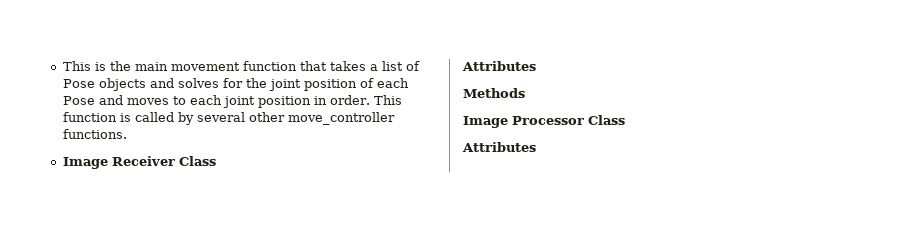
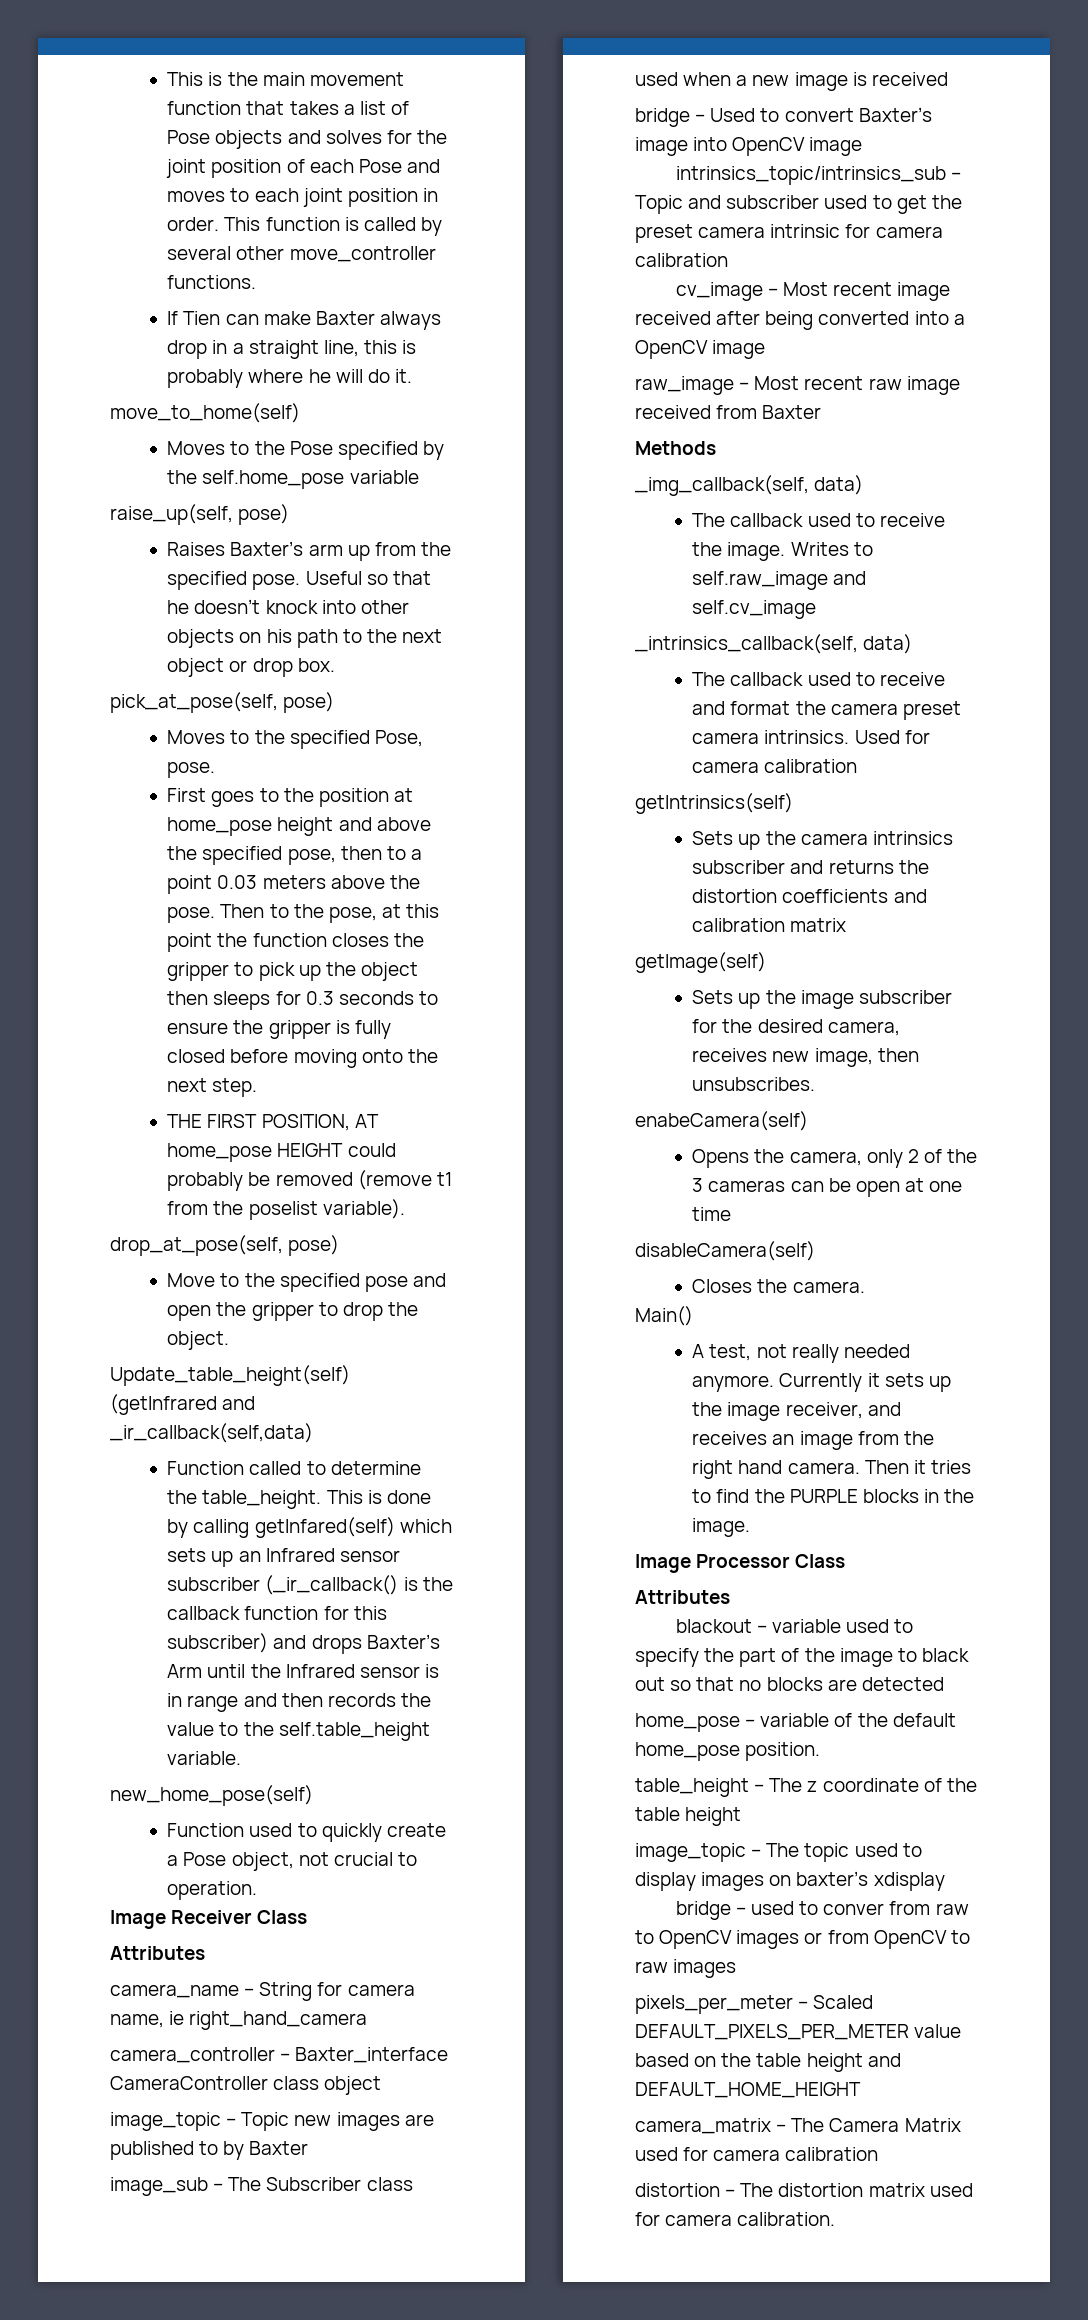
[62,156,216,169] [462,61,536,71] [463,88,525,98] [463,115,625,128] [462,142,536,152] Image Receiver Class // Attributes // Methods // Image Processor Class // Attributes -> [167,311,441,330] [167,340,417,359] [167,369,412,388] [110,403,300,423] [167,441,444,460] [167,470,419,489] [110,504,290,525] [167,541,451,561] [167,571,431,590] [167,599,409,614] [167,629,443,648] [167,658,335,677] [110,692,335,713] [167,730,423,749] [167,762,216,778] [167,788,413,807] [167,817,431,836] [167,846,422,865] [167,875,420,894] [167,904,440,923] [167,933,424,952] [167,962,418,981] [167,991,438,1010] [167,1020,391,1039] [167,1049,438,1068] [167,1078,258,1097] [167,1114,379,1131] [167,1143,396,1162] [167,1170,452,1191] [167,1199,405,1220] [110,1235,340,1256] [167,1273,446,1292] [167,1302,418,1321] [167,1331,230,1350] [110,1365,350,1386] [110,1394,256,1415] [110,1423,313,1443] [167,1461,421,1475] [167,1490,431,1509] [167,1517,452,1538] [167,1548,400,1567] [167,1575,453,1595] [167,1606,387,1620] [167,1633,440,1654] [167,1664,439,1678] [167,1693,431,1712] [167,1722,430,1741] [167,1751,242,1765] [110,1785,313,1806] [167,1823,446,1842] [167,1852,417,1871] [167,1881,258,1900] [110,1910,308,1929] [110,1946,205,1960] [110,1982,415,2001] [110,2011,368,2030] [110,2047,449,2063] [110,2076,382,2095] [110,2112,434,2131] [110,2141,309,2160] [110,2177,413,2196] [635,72,948,91] [635,107,932,127] [635,137,863,156] [675,166,961,185] [635,195,962,214] [635,224,943,243] [635,253,728,267] [675,282,951,301] [635,311,965,330] [635,340,766,359] [635,376,960,395] [635,405,822,419] [635,441,716,455] [635,475,864,496] [692,513,945,527] [692,542,873,561] [692,571,867,590] [692,600,817,619] [635,634,913,654] [692,672,945,686] [692,701,961,720] [692,730,930,744] [692,759,858,773] [635,793,793,814] [692,831,953,850] [692,860,929,874] [692,889,927,903] [692,918,847,932] [635,952,766,973] [692,990,952,1009] [692,1019,900,1036] [692,1048,919,1067] [692,1077,816,1091] [635,1111,808,1131] [692,1149,978,1168] [692,1178,963,1197] [692,1207,732,1221] [635,1241,815,1261] [692,1279,865,1293] [635,1306,693,1326] [692,1344,910,1363] [692,1373,951,1392] [692,1402,901,1421] [692,1431,934,1450] [692,1460,971,1479] [692,1489,975,1503] [692,1518,751,1537] [635,1554,846,1573] [635,1590,730,1604] [675,1619,914,1633] [635,1648,969,1667] [635,1677,944,1691] [635,1713,956,1732] [635,1742,821,1761] [635,1778,977,1797] [635,1807,742,1826] [635,1843,922,1862] [635,1871,945,1891] [675,1901,969,1920] [635,1930,970,1949] [635,1959,737,1978] [635,1995,874,2014] [635,2024,962,2040] [635,2053,901,2072] [635,2082,861,2098] [635,2118,961,2134] [635,2147,879,2161] [635,2183,973,2197] [635,2212,836,2226] If Tien can make Baxter always drop in a straight line, this is probably where he will do it. // move_to_home(self) // Moves to the Pose specified by the self.home_pose variable // raise_up(self, pose) // Raises Baxter’s arm up from the specified pose. Useful so that he doesn’t knock into other objects on his path to the next object or drop box. // pick_at_pose(self, pose) // Moves to the specified Pose, pose. // First goes to the position at home_pose height and above the specified pose, then to a point 0.03 meters above the pose. Then to the pose, at this point the function closes the gripper to pick up the object then sleeps for 0.3 seconds to ensure the gripper is fully closed before moving onto the next step. // THE FIRST POSITION, AT home_pose HEIGHT could probably be removed (remove t1 from the poselist variable). // drop_at_pose(self, pose) // Move to the specified pose and open the gripper to drop the object. // Update_table_height(self) (getInfrared and _ir_callback(self,data) // Function called to determine the table_height. This is done by calling getInfared(self) which sets up an Infrared sensor subscriber (_ir_callback() is the callback function for this subscriber) and drops Baxter’s Arm until the Infrared sensor is in range and then records the value to the self.table_height variable. // new_home_pose(self) // Function used to quickly create a Pose object, not crucial to operation. // Image Receiver Class // Attributes // camera_name – String for camera name, ie right_hand_camera // camera_controller – Baxter_interface CameraController class object // image_topic – Topic new images are published to by Baxter // image_sub – The Subscriber class used when a new image is received // bridge – Used to convert Baxter’s image into OpenCV image // intrinsics_topic/intrinsics_sub – Topic and subscriber used to get the preset camera intrinsic for camera calibration // cv_image – Most recent image received after being converted into a OpenCV image // raw_image – Most recent raw image received from Baxter // Methods // _img_callback(self, data) // The callback used to receive the image. Writes to self.raw_image and self.cv_image // _intrinsics_callback(self, data) // The callback used to receive and format the camera preset camera intrinsics. Used for camera calibration // getIntrinsics(self) // Sets up the camera intrinsics subscriber and returns the distortion coefficients and calibration matrix // getImage(self) // Sets up the image subscriber for the desired camera, receives new image, then unsubscribes. // enabeCamera(self) // Opens the camera, only 2 of the 3 cameras can be open at one time // disableCamera(self) // Closes the camera. // Main() // A test, not really needed anymore. Currently it sets up the image receiver, and receives an image from the right hand camera. Then it tries to find the PURPLE blocks in the image. // Image Processor Class // Attributes // blackout – variable used to specify the part of the image to black out so that no blocks are detected // home_pose – variable of the default home_pose position. // table_height – The z coordinate of the table height // image_topic – The topic used to display images on baxter’s xdisplay // bridge – used to conver from raw to OpenCV images or from OpenCV to raw images // pixels_per_meter – Scaled DEFAULT_PIXELS_PER_METER value based on the table height and DEFAULT_HOME_HEIGHT // camera_matrix – The Camera Matrix used for camera calibration // distortion – The distortion matrix used for camera calibration.

